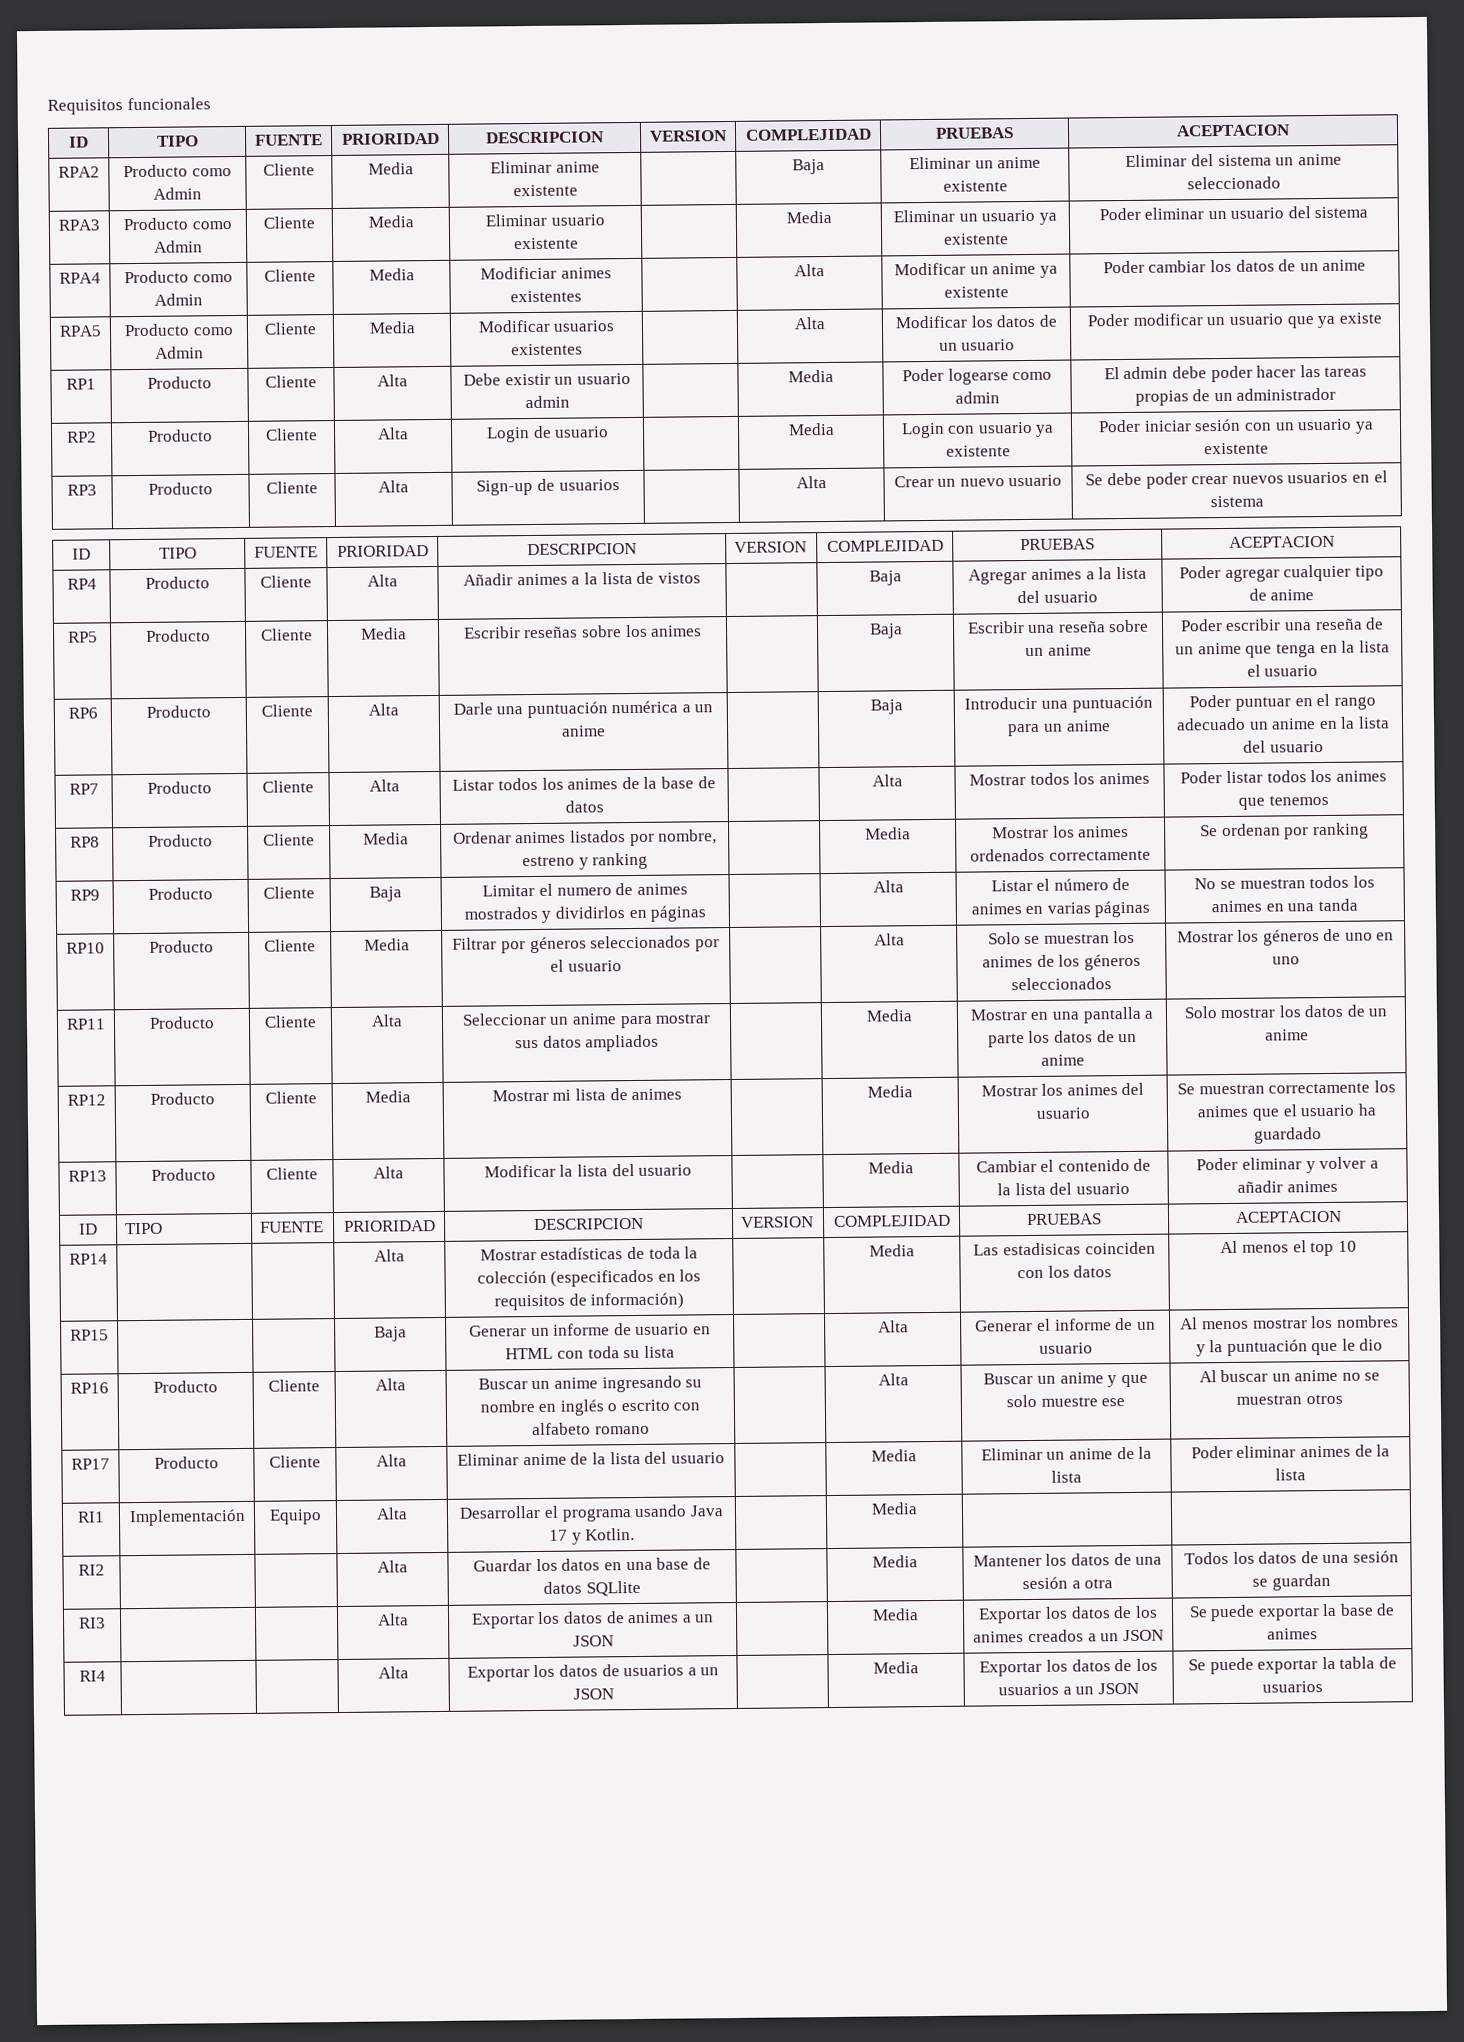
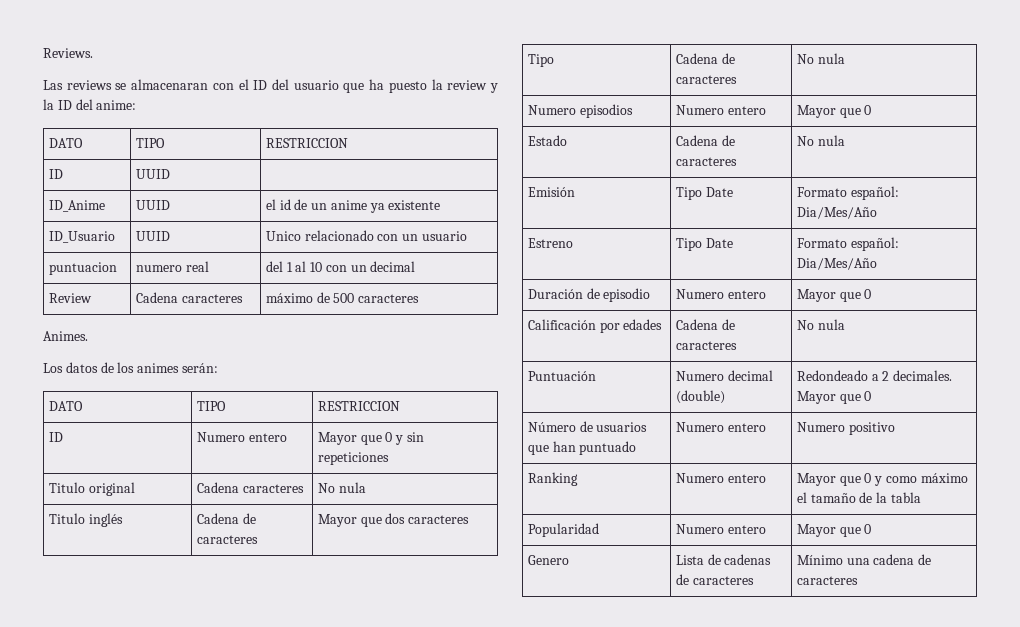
[47,97,211,115] [69,136,89,148] [156,135,199,147] [255,134,323,146] [341,132,440,145] [485,131,605,144] [649,130,728,142] [744,128,872,141] [935,127,1014,139] [1176,124,1291,137] [58,166,100,178] [123,164,232,178] [153,187,202,200] [263,163,315,176] [367,162,414,175] [490,160,600,174] [512,184,578,197] [792,159,825,175] [908,156,1042,170] [942,180,1008,192] [1125,153,1342,167] [1186,176,1281,190] [58,219,100,231] [123,217,232,231] [154,240,203,253] [263,216,315,229] [367,215,414,228] [485,213,605,227] [513,237,579,250] [785,210,832,224] [893,209,1057,225] [943,233,1009,245] [1098,206,1369,221] [59,272,101,284] [124,270,233,284] [154,293,203,306] [264,269,316,282] [368,268,415,281] [480,266,612,280] [510,290,582,303] [794,264,825,277] [894,262,1058,278] [943,286,1009,298] [1102,259,1367,274] [59,325,102,337] [124,323,234,337] [155,346,204,359] [264,322,317,335] [368,321,416,334] [477,319,616,333] [511,343,583,356] [794,317,826,330] [895,314,1057,329] [938,339,1016,351] [1087,312,1382,329] [66,378,96,390] [147,376,212,389] [265,375,317,388] [377,374,408,387] [463,372,631,386] [524,395,570,409] [787,369,834,383] [901,368,1053,385] [954,391,1000,404] [1103,365,1368,383] [1134,387,1337,406] [67,431,97,443] [147,429,213,442] [265,428,318,441] [377,427,409,440] [485,425,610,443] [787,422,835,436] [900,421,1055,439] [945,445,1011,457] [1098,418,1374,434] [1204,442,1269,455] [67,484,97,496] [148,482,213,495] [266,481,318,494] [378,480,409,493] [476,478,620,496] [796,476,827,489] [893,474,1063,488] [1085,470,1388,489] [1209,495,1264,508] [72,548,91,560] [158,547,197,559] [254,546,318,558] [336,545,429,557] [527,542,637,556] [734,541,808,553] [826,539,944,553] [1020,538,1095,551] [1228,535,1335,548] [66,578,97,590] [145,576,210,589] [260,575,312,588] [367,574,398,587] [463,571,701,586] [868,570,902,586] [968,566,1147,585] [1017,590,1098,604] [1179,564,1384,582] [1248,588,1315,601] [67,631,98,643] [146,629,211,642] [261,628,313,641] [360,627,407,640] [462,624,703,639] [868,623,903,639] [966,619,1150,634] [1025,644,1092,657] [1179,617,1385,632] [1175,640,1390,658] [1246,664,1319,677] [67,707,98,719] [146,705,211,718] [261,704,313,717] [368,703,399,716] [452,700,714,719] [562,725,606,737] [869,699,903,715] [964,695,1153,713] [1008,720,1111,737] [1189,693,1376,711] [1176,716,1390,731] [1243,740,1324,753] [68,783,99,795] [147,781,212,794] [262,780,314,793] [369,779,400,792] [452,776,716,791] [564,800,604,813] [871,774,903,787] [969,772,1150,786] [1180,769,1387,784] [1238,794,1329,810] [69,836,100,848] [148,834,213,847] [263,833,315,846] [362,832,409,845] [452,829,718,847] [521,852,649,870] [865,827,911,840] [991,825,1130,839] [970,848,1151,862] [1200,822,1369,840] [69,889,100,901] [148,887,213,900] [263,886,315,899] [369,886,402,902] [482,882,688,897] [463,905,707,923] [872,880,904,893] [990,877,1131,892] [970,900,1151,918] [1194,875,1375,890] [1211,898,1358,913] [66,942,105,954] [149,940,214,953] [264,939,316,952] [363,938,410,951] [452,935,720,954] [550,959,622,972] [873,933,905,946] [987,930,1136,945] [982,953,1141,971] [1011,977,1112,991] [1176,928,1395,946] [1271,956,1300,965] [66,1018,106,1030] [149,1016,215,1029] [264,1015,317,1028] [371,1014,403,1027] [461,1012,712,1029] [514,1034,660,1052] [866,1009,913,1022] [969,1006,1154,1024] [987,1030,1138,1048] [1040,1054,1085,1066] [1183,1004,1388,1019] [1264,1029,1309,1041] [67,1094,106,1106] [150,1092,215,1105] [265,1091,317,1104] [364,1090,411,1103] [491,1088,683,1102] [867,1085,913,1098] [980,1082,1145,1097] [1035,1107,1091,1119] [1177,1080,1396,1095] [1197,1103,1376,1121] [1253,1127,1322,1144] [68,1170,107,1182] [151,1168,216,1181] [266,1167,318,1180] [373,1166,404,1179] [483,1163,693,1178] [868,1161,914,1174] [975,1158,1152,1173] [997,1182,1130,1196] [1196,1156,1379,1174] [1237,1180,1338,1193] [79,1223,98,1235] [125,1222,164,1235] [260,1221,325,1233] [343,1220,436,1232] [533,1217,644,1231] [740,1216,815,1228] [832,1214,951,1227] [1026,1213,1102,1226] [1234,1210,1342,1223] [69,1253,108,1265] [374,1249,405,1262] [479,1246,699,1261] [476,1269,702,1287] [493,1292,685,1311] [869,1244,915,1257] [973,1241,1156,1256] [1016,1265,1113,1279] [1220,1240,1357,1257] [70,1329,109,1341] [374,1326,407,1342] [469,1323,711,1337] [505,1345,675,1360] [877,1320,909,1333] [975,1317,1156,1332] [1038,1342,1093,1354] [1180,1315,1399,1330] [1195,1338,1384,1357] [70,1382,109,1394] [153,1380,218,1393] [268,1379,320,1392] [375,1378,406,1391] [477,1375,703,1393] [479,1399,701,1416] [532,1422,650,1436] [877,1373,909,1386] [983,1372,1148,1388] [1005,1394,1126,1408] [1198,1369,1381,1383] [1236,1393,1343,1405] [71,1458,110,1470] [154,1456,219,1469] [269,1455,321,1468] [376,1454,407,1467] [457,1451,725,1466] [871,1449,917,1462] [980,1446,1153,1461] [1051,1470,1082,1483] [1190,1444,1391,1459] [1275,1468,1306,1481] [77,1511,105,1523] [128,1508,246,1527] [269,1509,322,1525] [376,1507,408,1520] [459,1504,724,1522] [548,1528,636,1545] [871,1502,918,1515] [78,1564,105,1576] [377,1560,408,1573] [473,1557,711,1572] [543,1580,641,1597] [872,1555,918,1568] [972,1552,1163,1567] [1021,1576,1114,1590] [1184,1550,1399,1565] [1252,1573,1331,1591] [79,1617,106,1629] [377,1613,409,1626] [470,1611,715,1629] [572,1635,614,1647] [872,1608,919,1621] [978,1605,1158,1624] [973,1629,1164,1643] [1188,1603,1396,1622] [1267,1628,1318,1640] [79,1670,106,1682] [378,1666,409,1679] [466,1664,720,1682] [572,1688,614,1700] [873,1661,919,1674] [979,1658,1158,1677] [998,1682,1139,1696] [1188,1656,1397,1675] [1262,1681,1323,1693] Requisitos funcionales // ID | TIPO | FUENTE | PRIORIDAD | DESCRIPCION | VERSION | COMPLEJIDAD | PRUEBAS | ACEPTACION // RPA2 | Producto como Admin | Cliente | Media | Eliminar anime existente | | Baja | Eliminar un anime existente | Eliminar del sistema un anime seleccionado // RPA3 | Producto como Admin | Cliente | Media | Eliminar usuario existente | | Media | Eliminar un usuario ya existente | Poder eliminar un usuario del sistema // RPA4 | Producto como Admin | Cliente | Media | Modificiar animes existentes | | Alta | Modificar un anime ya existente | Poder cambiar los datos de un anime // RPA5 | Producto como Admin | Cliente | Media | Modificar usuarios existentes | | Alta | Modificar los datos de un usuario | Poder modificar un usuario que ya existe // RP1 | Producto | Cliente | Alta | Debe existir un usuario admin | | Media | Poder logearse como admin | El admin debe poder hacer las tareas propias de un administrador // RP2 | Producto | Cliente | Alta | Login de usuario | | Media | Login con usuario ya existente | Poder iniciar sesión con un usuario ya existente // RP3 | Producto | Cliente | Alta | Sign-up de usuarios | | Alta | Crear un nuevo usuario | Se debe poder crear nuevos usuarios en el sistema // ID | TIPO | FUENTE | PRIORIDAD | DESCRIPCION | VERSION | COMPLEJIDAD | PRUEBAS | ACEPTACION // RP4 | Producto | Cliente | Alta | Añadir animes a la lista de vistos | | Baja | Agregar animes a la lista del usuario | Poder agregar cualquier tipo de anime // RP5 | Producto | Cliente | Media | Escribir reseñas sobre los animes | | Baja | Escribir una reseña sobre un anime | Poder escribir una reseña de un anime que tenga en la lista el usuario // RP6 | Producto | Cliente | Alta | Darle una puntuación numérica a un anime | | Baja | Introducir una puntuación para un anime | Poder puntuar en el rango adecuado un anime en la lista del usuario // RP7 | Producto | Cliente | Alta | Listar todos los animes de la base de datos | | Alta | Mostrar todos los animes | Poder listar todos los animes que tenemos // RP8 | Producto | Cliente | Media | Ordenar animes listados por nombre, estreno y ranking | | Media | Mostrar los animes ordenados correctamente | Se ordenan por ranking // RP9 | Producto | Cliente | Baja | Limitar el numero de animes mostrados y dividirlos en páginas | | Alta | Listar el número de animes en varias páginas | No se muestran todos los animes en una tanda // RP10 | Producto | Cliente | Media | Filtrar por géneros seleccionados por el usuario | | Alta | Solo se muestran los animes de los géneros seleccionados | Mostrar los géneros de uno en uno // RP11 | Producto | Cliente | Alta | Seleccionar un anime para mostrar sus datos ampliados | | Media | Mostrar en una pantalla a parte los datos de un anime | Solo mostrar los datos de un anime // RP12 | Producto | Cliente | Media | Mostrar mi lista de animes | | Media | Mostrar los animes del usuario | Se muestran correctamente los animes que el usuario ha guardado // RP13 | Producto | Cliente | Alta | Modificar la lista del usuario | | Media | Cambiar el contenido de la lista del usuario | Poder eliminar y volver a añadir animes // ID | TIPO | FUENTE | PRIORIDAD | DESCRIPCION | VERSION | COMPLEJIDAD | PRUEBAS | ACEPTACION // RP14 | | | Alta | Mostrar estadísticas de toda la colección (especificados en los requisitos de información) | | Media | Las estadisicas coinciden con los datos | Al menos el top 10 // RP15 | | | Baja | Generar un informe de usuario en HTML con toda su lista | | Alta | Generar el informe de un usuario | Al menos mostrar los nombres y la puntuación que le dio // RP16 | Producto | Cliente | Alta | Buscar un anime ingresando su nombre en inglés o escrito con alfabeto romano | | Alta | Buscar un anime y que solo muestre ese | Al buscar un anime no se muestran otros // RP17 | Producto | Cliente | Alta | Eliminar anime de la lista del usuario | | Media | Eliminar un anime de la lista | Poder eliminar animes de la lista // RI1 | Implementación | Equipo | Alta | Desarrollar el programa usando Java 17 y Kotlin. | | Media | | // RI2 | | | Alta | Guardar los datos en una base de datos SQLlite | | Media | Mantener los datos de una sesión a otra | Todos los datos de una sesión se guardan // RI3 | | | Alta | Exportar los datos de animes a un JSON | | Media | Exportar los datos de los animes creados a un JSON | Se puede exportar la base de animes // RI4 | | | Alta | Exportar los datos de usuarios a un JSON | | Media | Exportar los datos de los usuarios a un JSON | Se puede exportar la tabla de usuarios -> [43,48,93,58] [43,79,499,93] [43,99,137,110] [48,138,83,148] [135,138,165,148] [265,138,348,148] [48,169,63,179] [135,169,170,179] [48,200,105,212] [135,200,170,210] [265,199,441,213] [48,231,115,243] [135,231,170,241] [265,230,467,241] [48,262,117,275] [135,261,209,272] [265,261,416,272] [48,293,92,303] [135,292,243,303] [265,292,420,303] [43,331,88,341] [43,362,218,373] [48,401,83,411] [196,401,226,411] [317,401,400,411] [48,432,63,442] [196,432,287,442] [317,432,424,445] [317,452,389,465] [48,482,135,496] [196,482,304,493] [317,482,366,493] [48,513,123,527] [196,513,256,524] [196,535,258,544] [317,513,470,527] [527,54,554,67] [675,53,735,64] [675,75,737,84] [796,53,845,64] [527,104,633,118] [675,105,766,115] [796,105,872,118] [527,135,567,146] [675,135,735,146] [675,157,737,166] [796,135,845,146] [527,187,575,197] [675,187,733,200] [796,186,899,200] [796,207,877,219] [527,238,573,248] [675,238,733,251] [796,237,899,251] [796,258,877,270] [527,288,651,302] [675,289,766,299] [796,289,872,302] [527,319,663,333] [675,319,735,330] [675,341,737,350] [796,319,845,330] [527,371,596,381] [675,370,773,381] [675,390,725,404] [796,370,953,381] [796,391,872,404] [527,421,648,432] [527,441,637,455] [675,422,766,432] [796,422,895,435] [527,472,578,486] [675,473,766,483] [796,473,968,486] [796,492,921,503] [527,523,599,537] [675,524,766,534] [796,524,872,537] [527,555,569,565] [675,554,772,565] [675,574,754,585] [796,554,932,565] [796,576,858,585] Reviews. // Las reviews se almacenaran con el ID del usuario que ha puesto la review y la ID del anime: // DATO | TIPO | RESTRICCION // ID | UUID | // ID_Anime | UUID | el id de un anime ya existente // ID_Usuario | UUID | Unico relacionado con un usuario // puntuacion | numero real | del 1 al 10 con un decimal // Review | Cadena caracteres | máximo de 500 caracteres // Animes. // Los datos de los animes serán: // DATO | TIPO | RESTRICCION // ID | Numero entero | Mayor que 0 y sin repeticiones // Titulo original | Cadena caracteres | No nula // Titulo inglés | Cadena de caracteres | Mayor que dos caracteres // Tipo | Cadena de caracteres | No nula // Numero episodios | Numero entero | Mayor que 0 // Estado | Cadena de caracteres | No nula // Emisión | Tipo Date | Formato español: Dia/Mes/Año // Estreno | Tipo Date | Formato español: Dia/Mes/Año // Duración de episodio | Numero entero | Mayor que 0 // Calificación por edades | Cadena de caracteres | No nula // Puntuación | Numero decimal (double) | Redondeado a 2 decimales. Mayor que 0 // Número de usuarios que han puntuado | Numero entero | Numero positivo // Ranking | Numero entero | Mayor que 0 y como máximo el tamaño de la tabla // Popularidad | Numero entero | Mayor que 0 // Genero | Lista de cadenas de caracteres | Mínimo una cadena de caracteres

